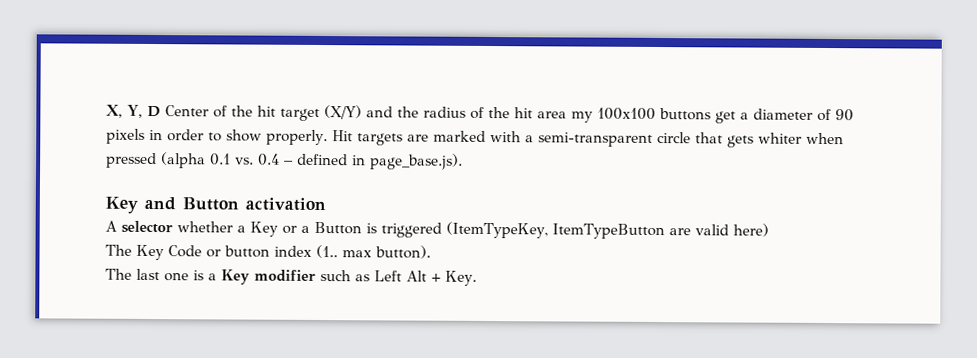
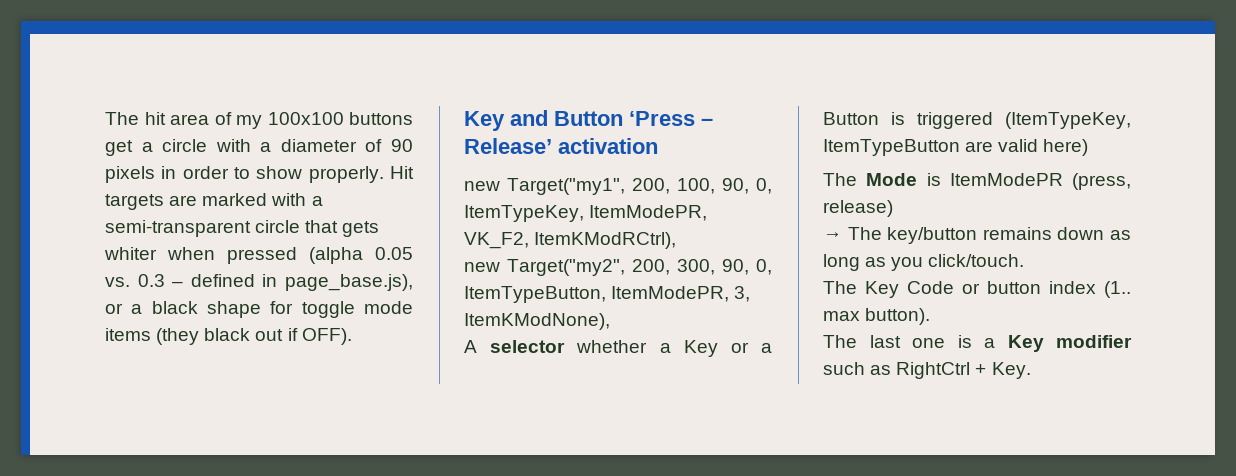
[106,104,510,121] X, Y, D Center of the hit target (X/Y) and the radius of the -> [105,112,139,125] The
(567, 115) none -> [214,112,232,125] of
(749, 116) none -> [162,139,272,152] circle with a
[210,153,463,170] [105,196,326,214] 0.1 vs. 0.4 – defined in page_base.js). // Key and Button activation -> [375,247,413,260] [105,274,413,291] [105,301,413,318] [105,328,352,345] [464,110,713,131] [464,138,658,154] [464,178,772,195] [464,205,708,222] [464,232,677,249] [464,259,772,276] [464,286,751,303] [464,313,610,330] 0.05 vs. 0.3 – defined in page_base.js), or a black shape for toggle mode items (they black out if OFF). // Key and Button ‘Press – Release’ activation // new Target("my1", 200, 100, 90, 0, ItemTypeKey, ItemModePR, VK_F2, ItemKModRCtrl), // new Target("my2", 200, 300, 90, 0, ItemTypeButton, ItemModePR, 3, ItemKModNone),
(769, 230) none -> [823,173,1131,190] [823,200,893,217] [823,227,1131,244] [823,254,1025,271] // The Mode is ItemModePR (press, release) // → The key/button remains down as long as you click/touch.
[374,270,427,282] Left Alt -> [896,362,971,379] RightCtrl

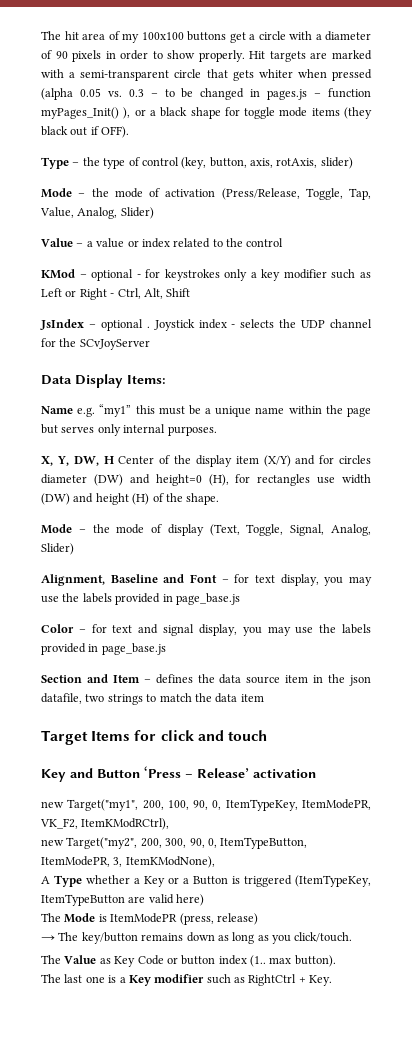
[190,274,413,291] defined in page_base.js), -> [164,88,371,100] [41,107,131,119] to be changed in pages.js – function myPages_Init() ),
(352, 336) none -> [41,157,353,169] [41,188,371,200] [40,207,154,219] [41,238,284,248] [41,269,371,281] [41,288,191,300] [40,319,372,331] [41,338,150,350] [41,374,166,388] [41,404,372,417] [41,424,217,436] [41,455,371,467] [41,474,371,486] [41,493,220,505] [41,524,371,536] [41,543,74,555] [41,574,372,586] [41,593,240,605] [41,624,371,636] [41,643,166,655] [41,674,372,686] [41,693,264,705] [41,730,267,745] // Type – the type of control (key, button, axis, rotAxis, slider) // Mode – the mode of activation (Press/Release, Toggle, Tap, Value, Analog, Slider) // Value – a value or index related to the control // KMod – optional - for keystrokes only a key modifier such as Left or Right - Ctrl, Alt, Shift // JsIndex – optional . Joystick index - selects the UDP channel for the SCvJoyServer // Data Display Items: // Name e.g. “my1” this must be a unique name within the page but serves only internal purposes. // X, Y, DW, H Center of the display item (X/Y) and for circles diameter (DW) and height=0 (H), for rectangles use width (DW) and height (H) of the shape. // Mode – the mode of display (Text, Toggle, Signal, Analog, Slider) // Alignment, Baseline and Font – for text display, you may use the labels provided in page_base.js // Color – for text and signal display, you may use the labels provided in page_base.js // Section and Item – defines the data source item in the json datafile, two strings to match the data item // Target Items for click and touch
[490,340,566,353] selector -> [54,875,82,887] Type
(857, 287) none -> [64,955,111,964] Value as

